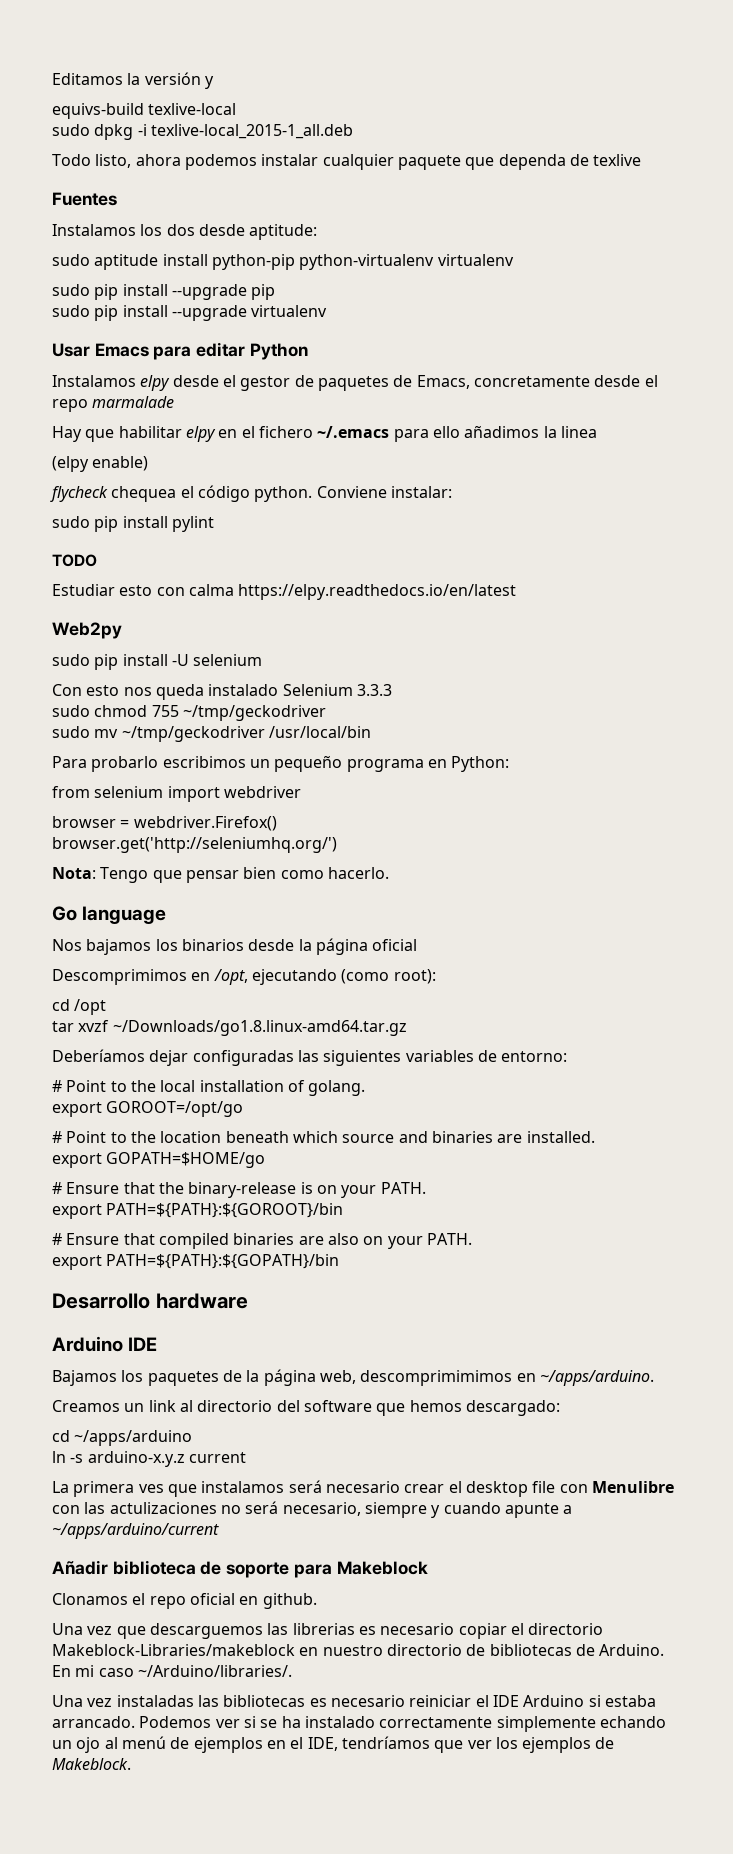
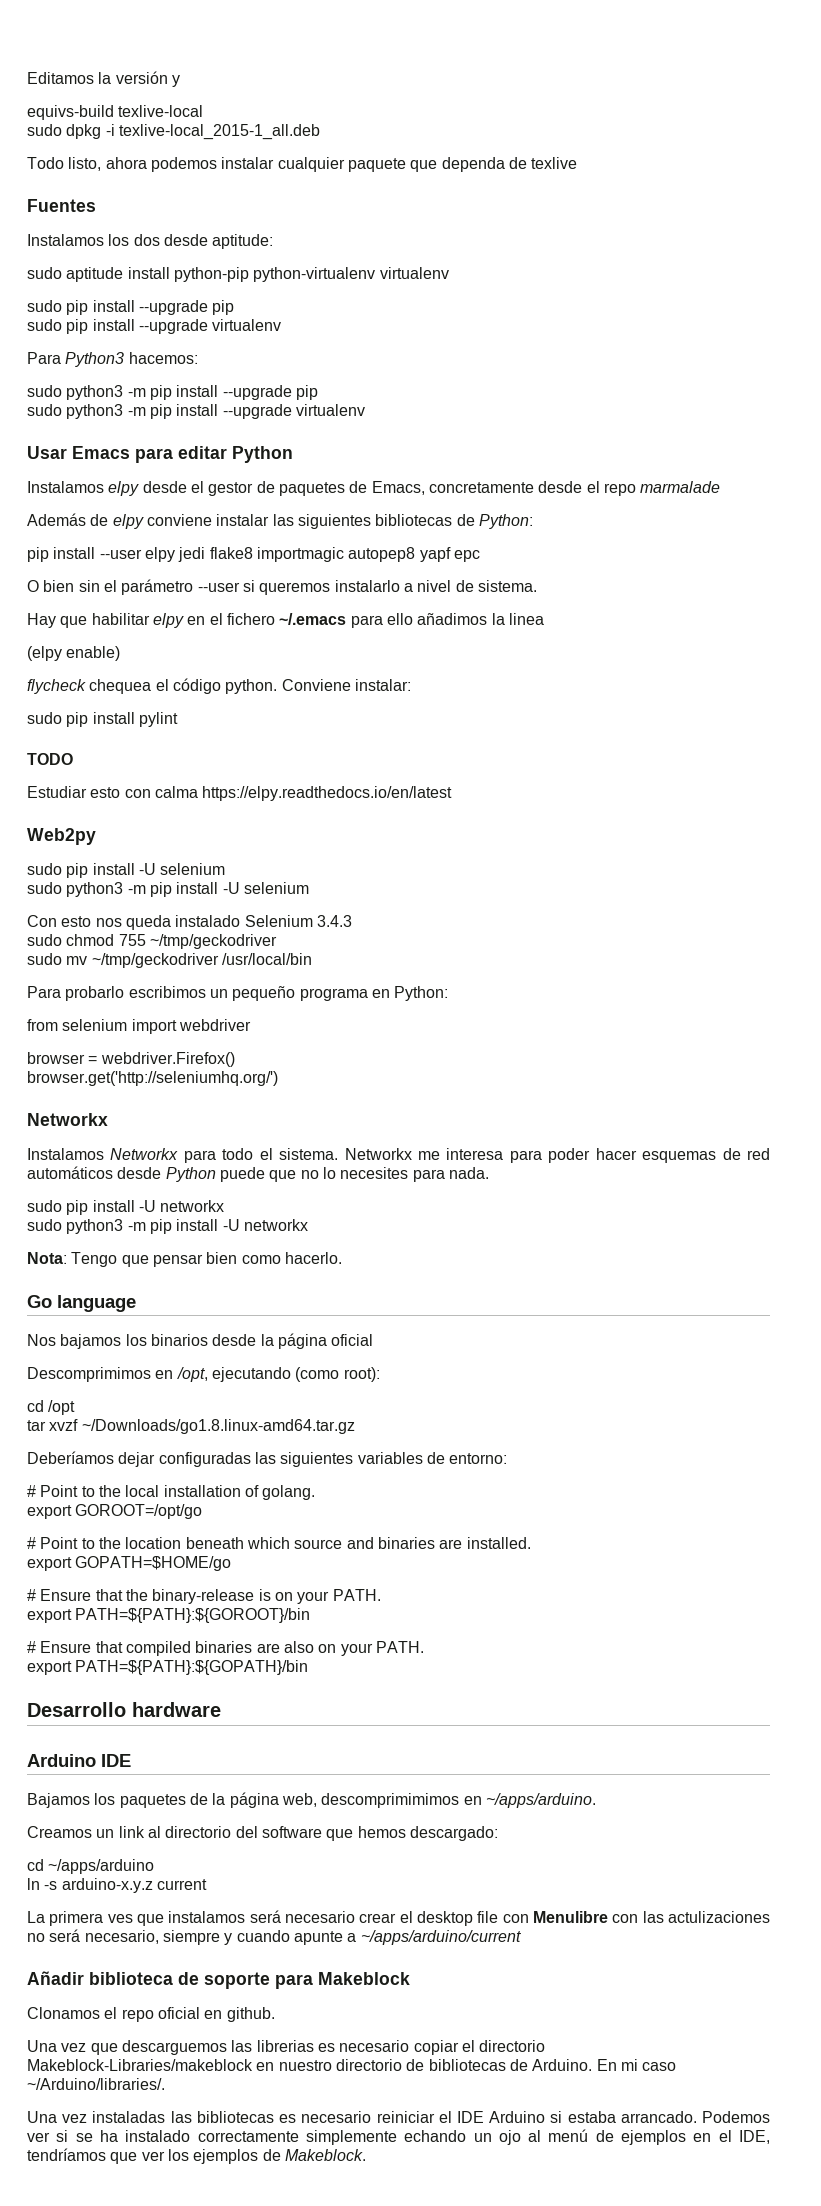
(328, 311) none -> [27,352,198,367] [27,385,318,400] [27,404,365,419] // Para Python3 hacemos: // sudo python3 -m pip install --upgrade pip // sudo python3 -m pip install --upgrade virtualenv
(175, 402) none -> [27,513,533,529] [27,547,480,562] [27,579,537,595] // Además de elpy conviene instalar las siguientes bibliotecas de Python: // pip install --user elpy jedi flake8 importmagic autopep8 yapf epc // O bien sin el parámetro --user si queremos instalarlo a nivel de sistema.
(263, 660) none -> [27,882,309,897] // sudo python3 -m pip install -U selenium
[356,684,392,696] 3.3.3 -> [316,915,352,927] 3.4.3
(337, 845) none -> [27,1113,108,1126] [27,1148,771,1163] [27,1166,489,1182] [27,1200,225,1215] [27,1219,308,1234] // Networkx // Instalamos Networkx para todo el sistema. Networkx me interesa para poder hacer esquemas de red automáticos desde Python puede que no lo necesites para nada. // sudo pip install -U networkx // sudo python3 -m pip install -U networkx

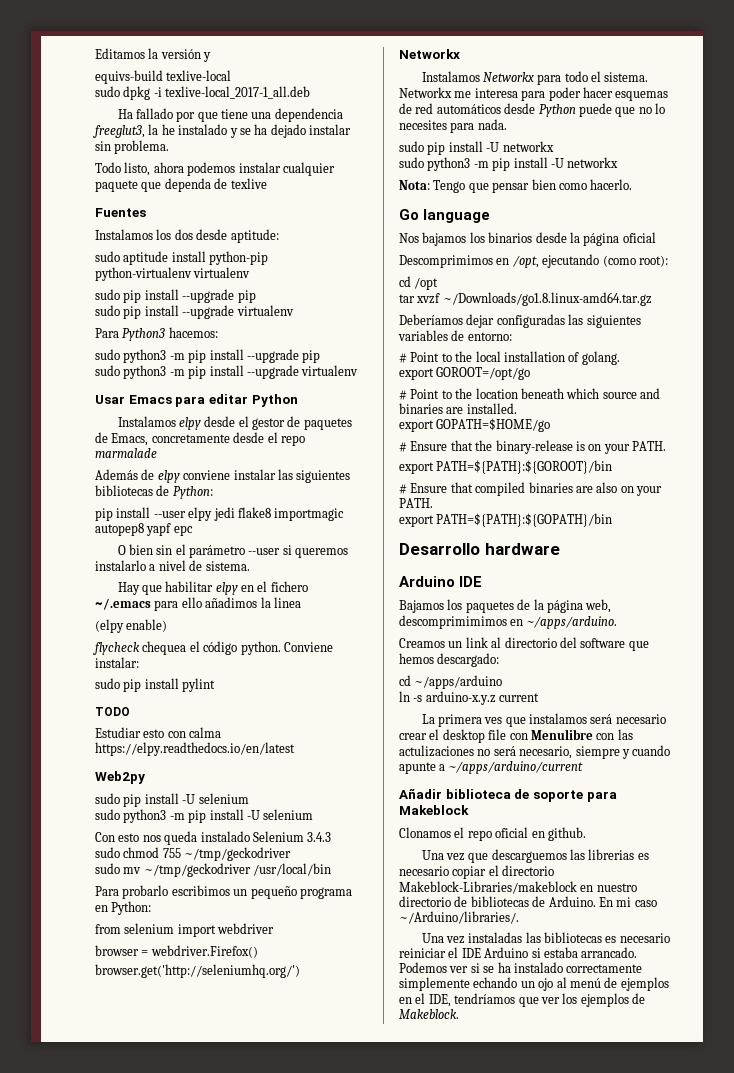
[118,124,320,140] texlive-local_2015-1_all.deb -> [165,86,311,99] [117,108,343,122] [93,124,351,138] [95,140,170,154] texlive-local_2017-1_all.deb // Ha fallado por que tiene una dependencia freeglut3, la he instalado y se ha dejado instalar sin problema.

